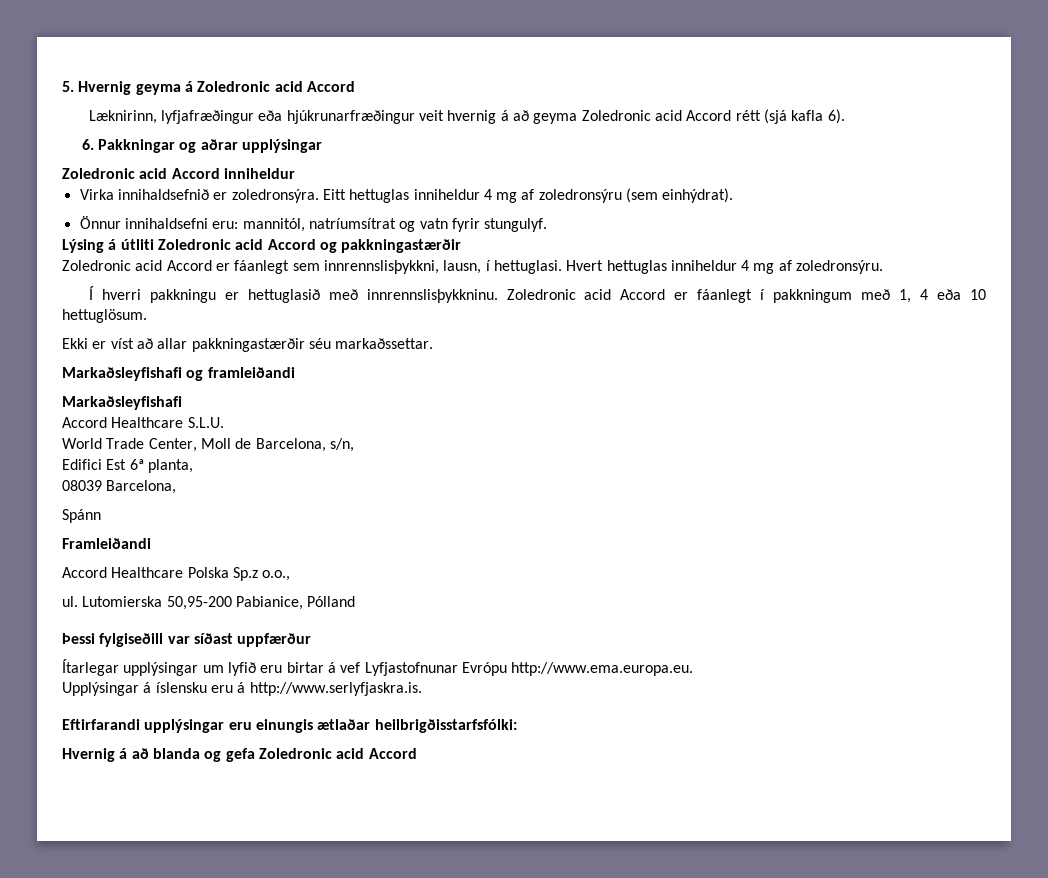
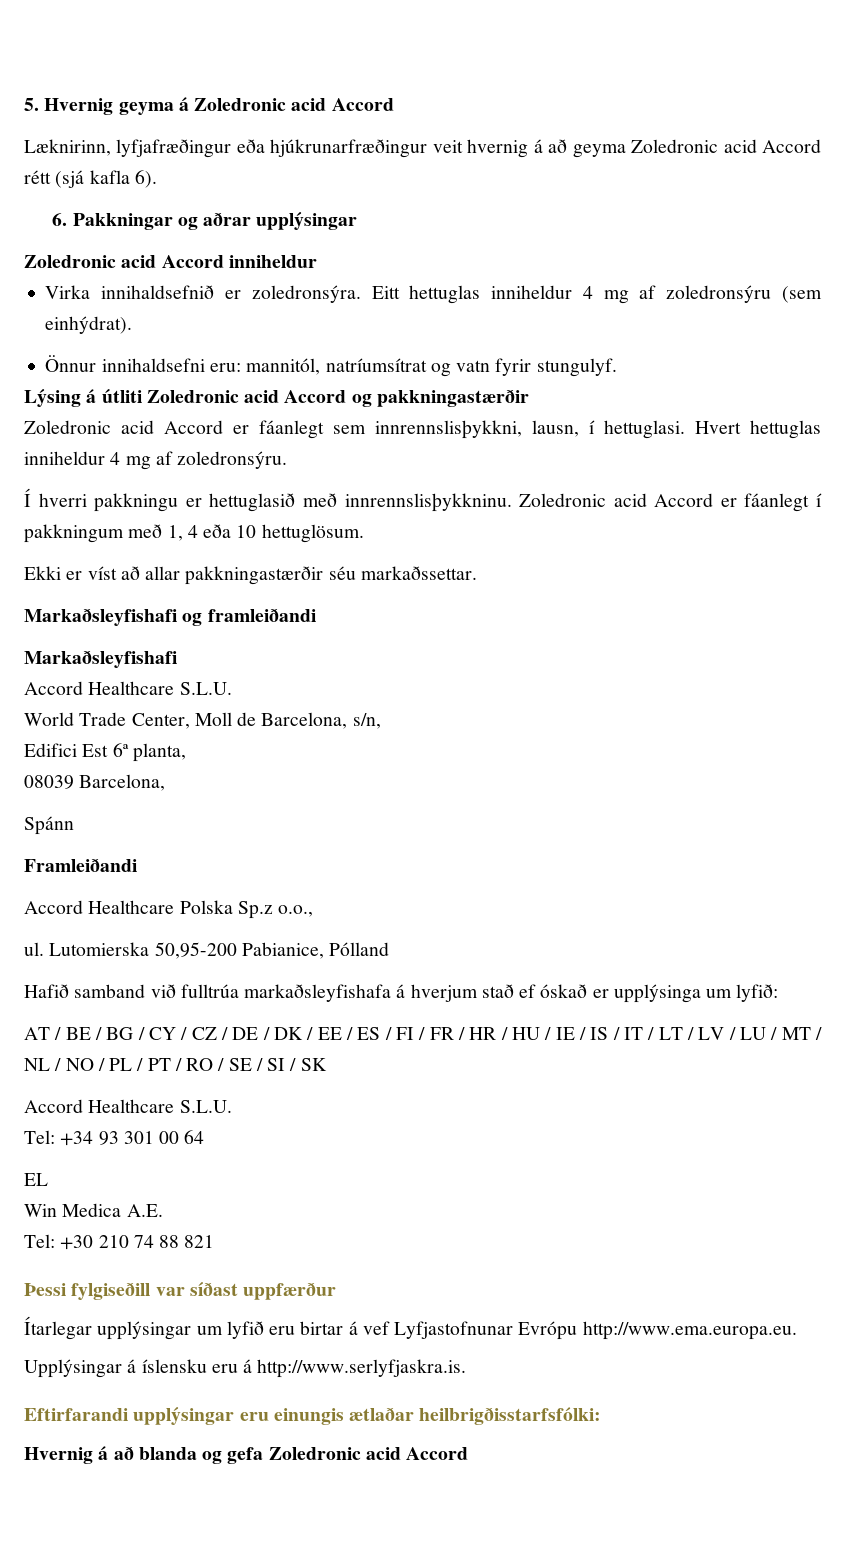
(356, 601) none -> [24,984,779,1003] [24,1027,823,1040] [24,1058,327,1071] [24,1099,232,1113] [24,1130,205,1146] [24,1173,48,1186] [24,1203,163,1217] [24,1234,215,1250] // Hafið samband við fulltrúa markaðsleyfishafa á hverjum stað ef óskað er upplýsinga um lyfið: // AT / BE / BG / CY / CZ / DE / DK / EE / ES / FI / FR / HR / HU / IE / IS / IT / LT / LV / LU / MT / NL / NO / PL / PT / RO / SE / SI / SK // Accord Healthcare S.L.U. // Tel: +34 93 301 00 64 // EL // Win Medica Α.Ε. // Τel: +30 210 74 88 821

